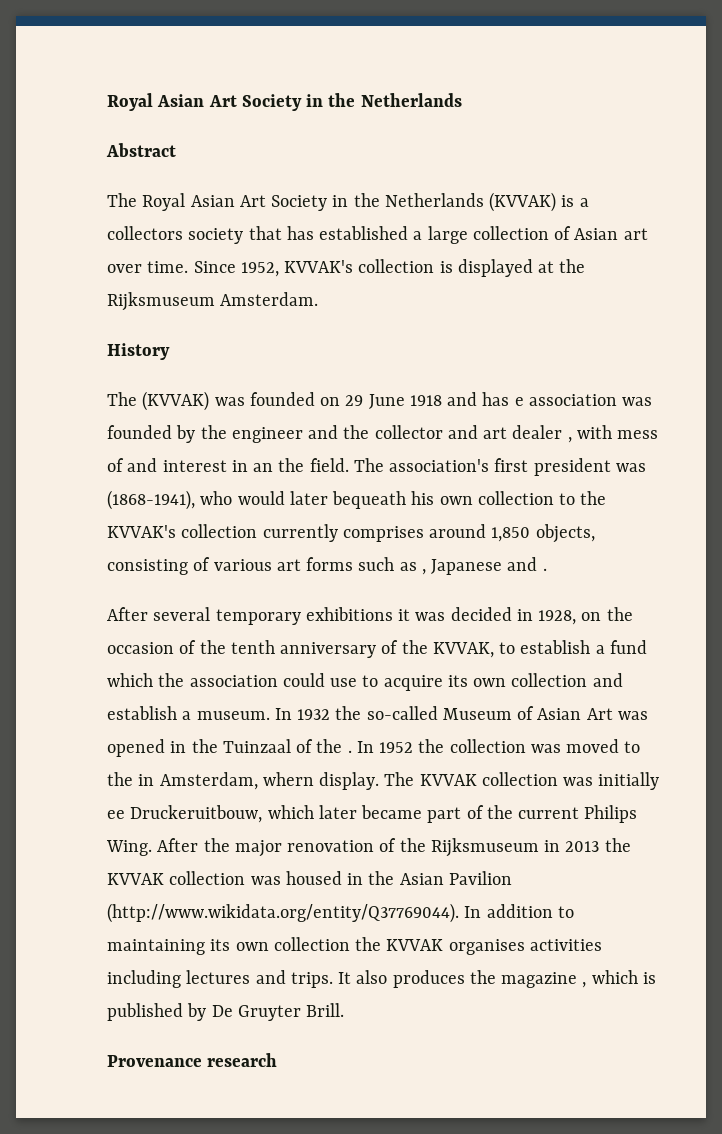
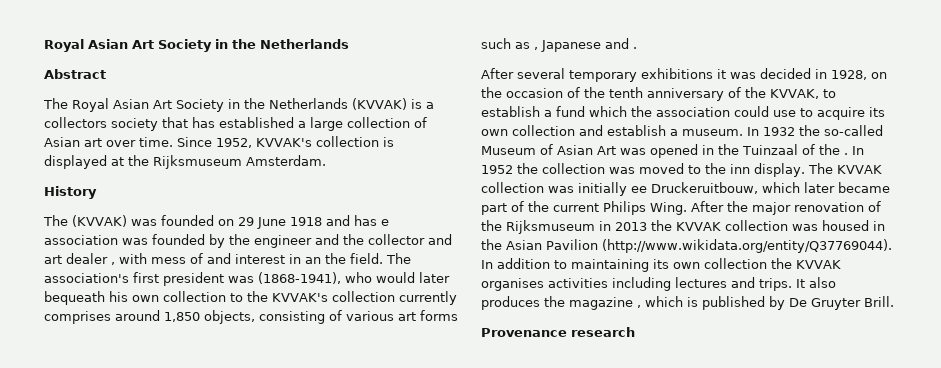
[138,772,314,790] in Amsterdam, whern -> [730,164,750,174] inn

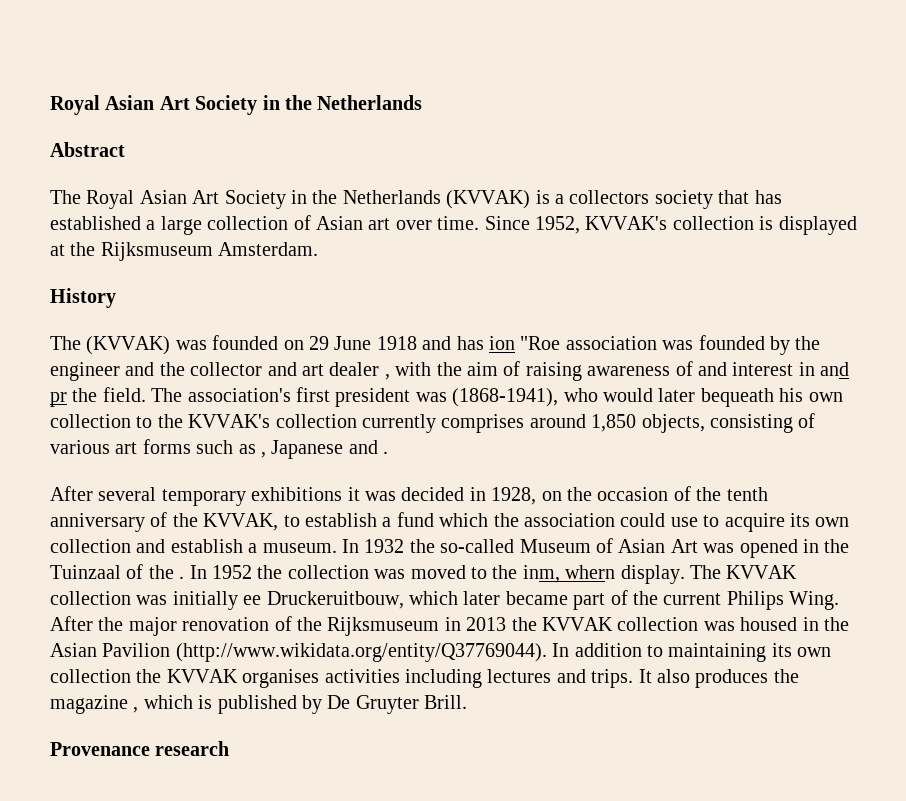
[381,219,389,226] e -> [488,336,561,350] ion "Roe
[151,257,186,264] mess -> [436,361,671,381] the aim of raising awareness
[305,257,321,264] an -> [820,362,850,376] [50,392,67,407] and pr
[730,164,750,174] inn -> [522,565,616,583] inm, whern

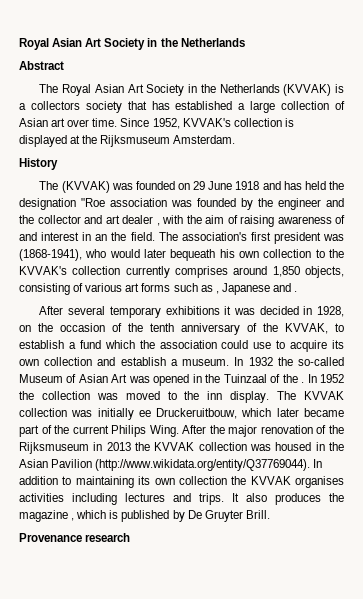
[488,336,515,350] ion -> [304,181,344,190] [19,198,76,210] held the designation
[820,362,850,376] [50,392,67,407] and pr -> [95,234,108,241] an
[522,565,616,583] inm, whern -> [207,391,223,400] inn

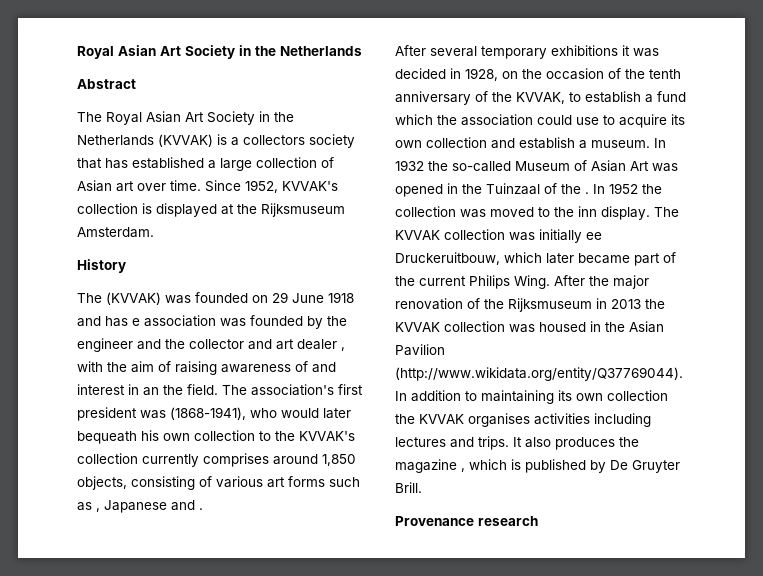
[304,181,344,190] [19,198,105,210] held the designation "Roe -> [132,318,140,326] e

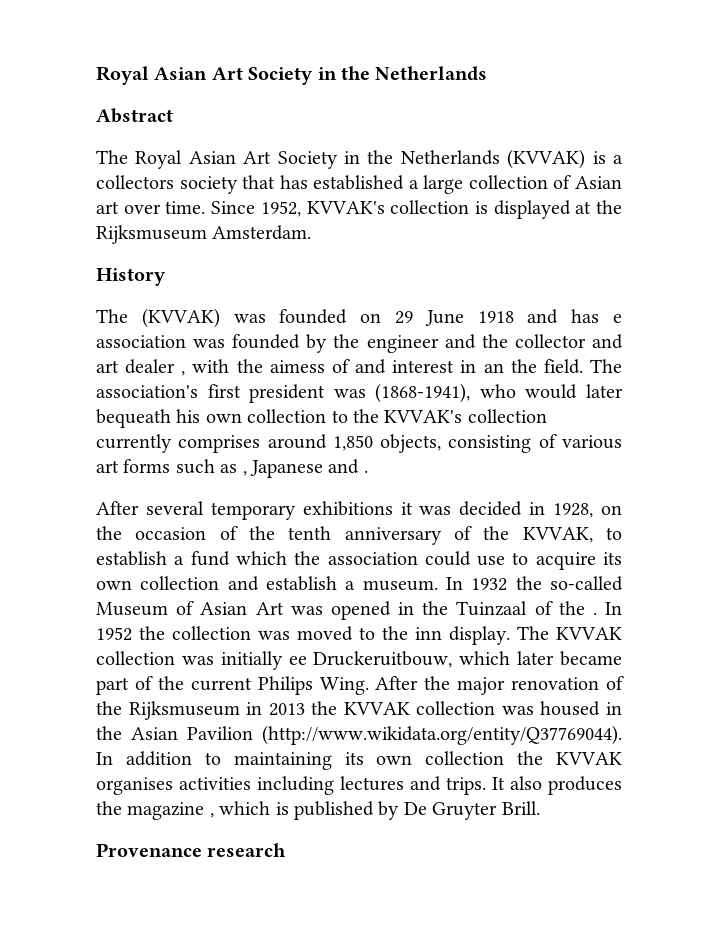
[131,361,291,375] aim of raising awareness -> [269,360,325,373] aimess

